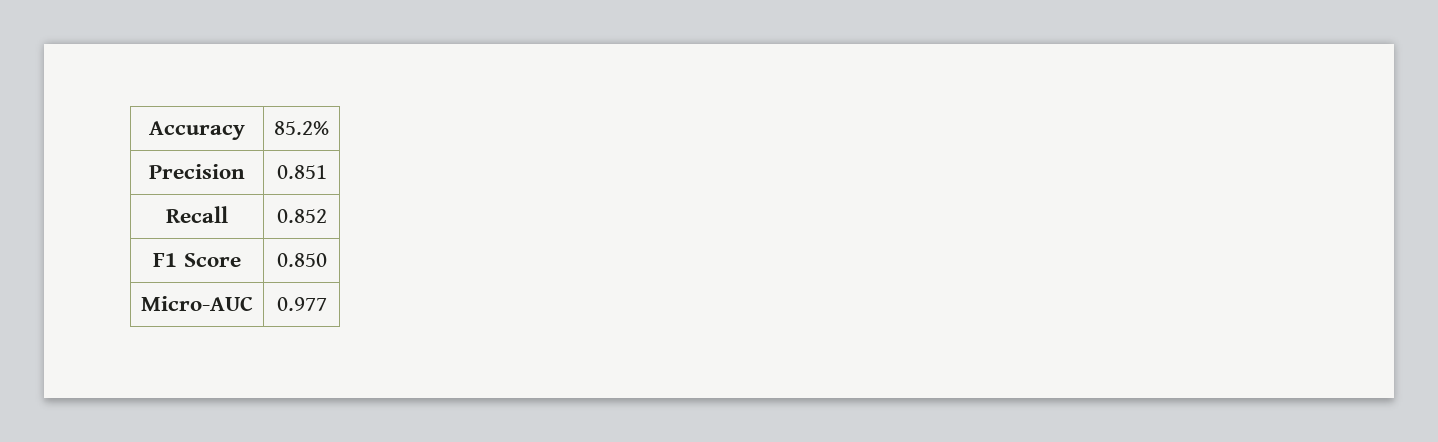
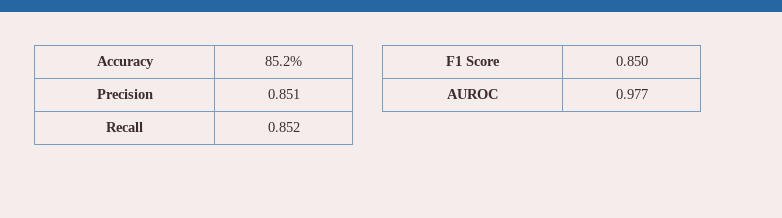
[141,296,253,311] Micro-AUC -> [447,89,498,99] AUROC

